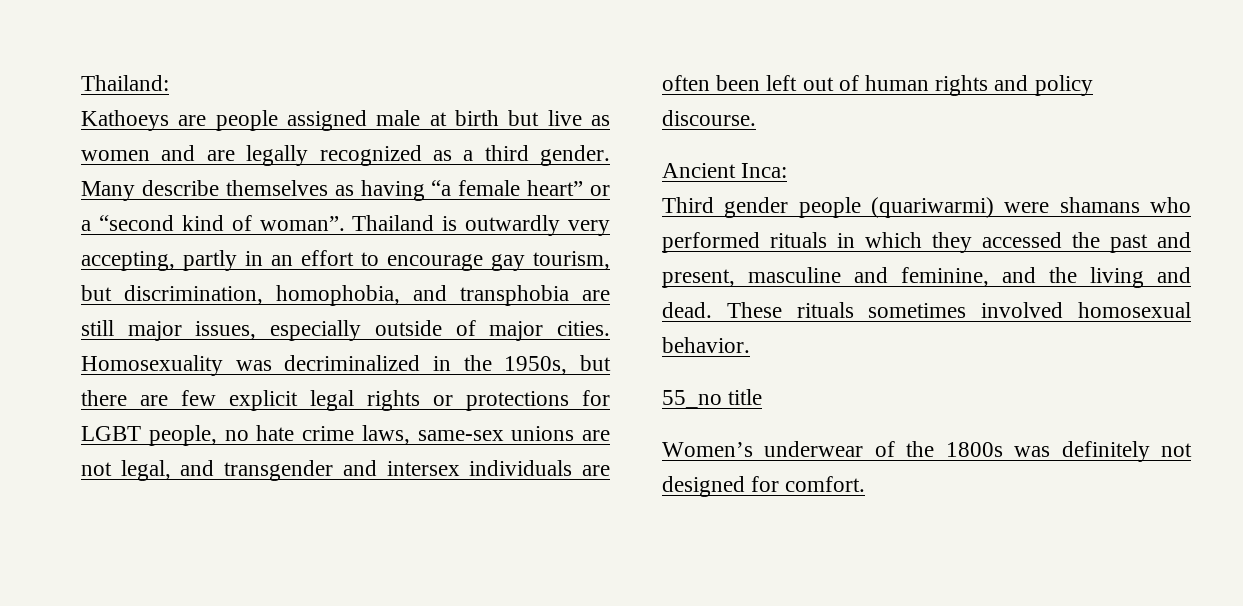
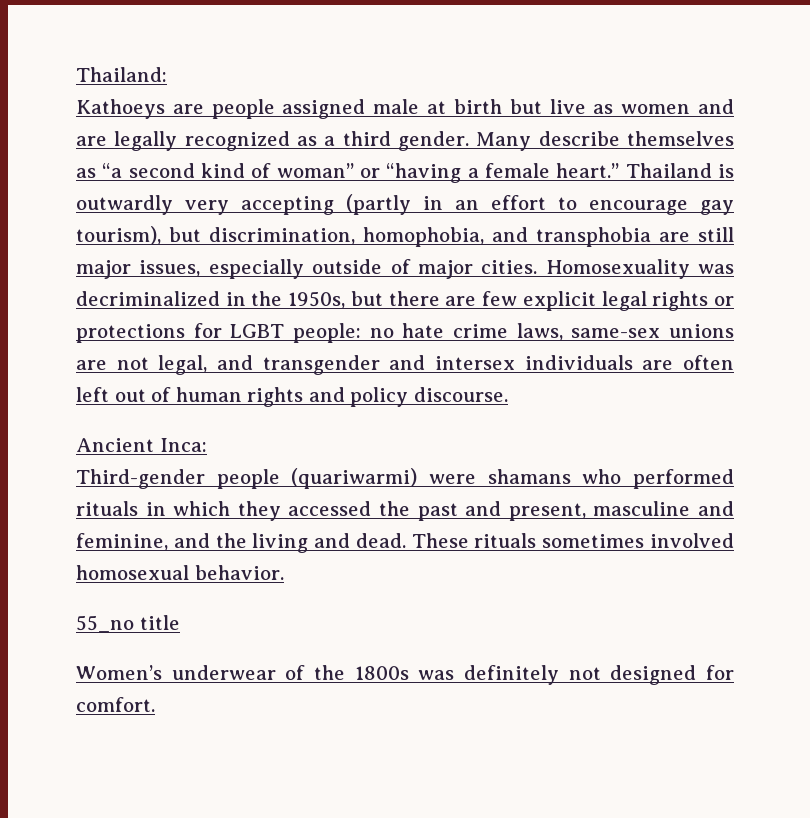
[360,180,610,201] [81,215,345,231] having “a female heart” or a “second kind of woman”. -> [102,163,620,183] “a second kind of woman” or “having a female heart.”
[81,250,237,271] accepting, partly -> [241,194,411,215] accepting (partly
[533,251,610,270] tourism, -> [76,226,161,245] tourism),
[148,425,217,446] people, -> [293,323,362,343] people:
[716,75,761,91] been -> (734, 362) none
[662,197,789,218] Third gender -> [76,469,205,489] Third-gender

